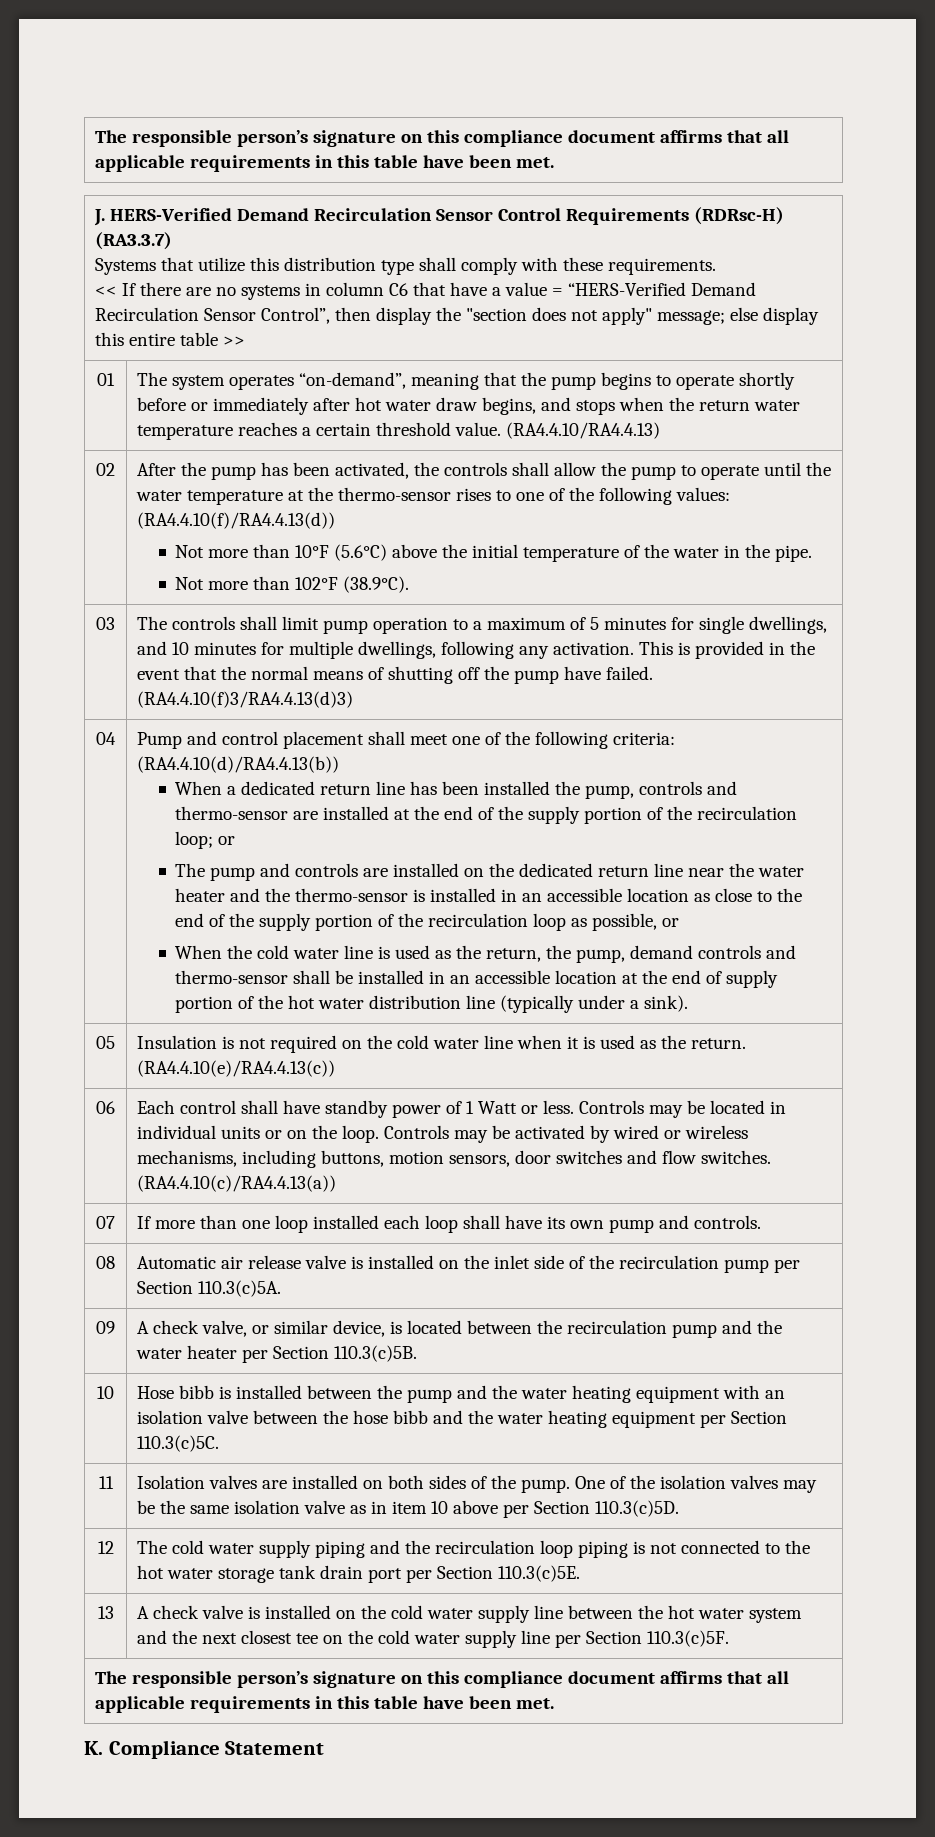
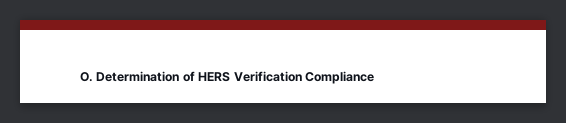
[95,130,790,147] [95,155,555,172] [94,207,785,226] [95,232,173,250] [95,257,717,275] [95,282,757,300] [95,307,820,325] [95,332,246,346] [97,373,115,386] [137,372,796,390] [137,397,801,415] [137,422,661,440] [96,463,115,476] [137,462,832,480] [136,487,731,505] [137,512,336,529] [175,544,813,562] [175,576,410,593] [96,617,115,630] [137,616,828,634] [137,641,816,659] [137,666,654,684] [137,691,354,708] [96,732,116,745] [137,731,676,749] [137,756,340,773] [175,781,738,799] [175,806,798,824] [175,831,236,849] [175,863,805,881] [175,888,803,902] [175,913,680,931] [175,945,797,963] [175,970,779,988] [175,995,689,1013] [96,1036,115,1049] [137,1035,747,1053] [137,1060,336,1077] [96,1101,115,1114] [137,1100,787,1118] [137,1125,749,1143] [137,1150,772,1168] [137,1175,337,1192] [96,1216,115,1229] [137,1215,762,1233] [96,1256,115,1269] [137,1255,801,1273] [137,1280,282,1297] [96,1321,115,1334] [137,1320,783,1338] [136,1345,418,1363] [97,1386,114,1399] [137,1385,786,1403] [137,1410,788,1428] [137,1435,220,1452] [98,1476,114,1489] [137,1475,818,1493] [137,1500,680,1518] [97,1541,114,1554] [137,1540,811,1558] [137,1565,581,1583] [97,1606,114,1619] [137,1605,803,1623] [137,1630,730,1648] [95,1671,790,1688] [95,1696,555,1713] [84,1740,325,1759] The responsible person’s signature on this compliance document affirms that all applicable requirements in this table have been met. // J. HERS-Verified Demand Recirculation Sensor Control Requirements (RDRsc-H) (RA3.3.7) // Systems that utilize this distribution type shall comply with these requirements. // << If there are no systems in column C6 that have a value = “HERS-Verified Demand Recirculation Sensor Control”, then display the "section does not apply" message; else display this entire table >> // 01 | The system operates “on-demand”, meaning that the pump begins to operate shortly before or immediately after hot water draw begins, and stops when the return water temperature reaches a certain threshold value. (RA4.4.10/RA4.4.13) // 02 | After the pump has been activated, the controls shall allow the pump to operate until the water temperature at the thermo-sensor rises to one of the following values: (RA4.4.10(f)/RA4.4.13(d)) // Not more than 10°F (5.6°C) above the initial temperature of the water in the pipe. // Not more than 102°F (38.9°C). // 03 | The controls shall limit pump operation to a maximum of 5 minutes for single dwellings, and 10 minutes for multiple dwellings, following any activation. This is provided in the event that the normal means of shutting off the pump have failed. (RA4.4.10(f)3/RA4.4.13(d)3) // 04 | Pump and control placement shall meet one of the following criteria: (RA4.4.10(d)/RA4.4.13(b)) // When a dedicated return line has been installed the pump, controls and thermo-sensor are installed at the end of the supply portion of the recirculation loop; or // The pump and controls are installed on the dedicated return line near the water heater and the thermo-sensor is installed in an accessible location as close to the end of the supply portion of the recirculation loop as possible, or // When the cold water line is used as the return, the pump, demand controls and thermo-sensor shall be installed in an accessible location at the end of supply portion of the hot water distribution line (typically under a sink). // 05 | Insulation is not required on the cold water line when it is used as the return. (RA4.4.10(e)/RA4.4.13(c)) // 06 | Each control shall have standby power of 1 Watt or less. Controls may be located in individual units or on the loop. Controls may be activated by wired or wireless mechanisms, including buttons, motion sensors, door switches and flow switches. (RA4.4.10(c)/RA4.4.13(a)) // 07 | If more than one loop installed each loop shall have its own pump and controls. // 08 | Automatic air release valve is installed on the inlet side of the recirculation pump per Section 110.3(c)5A. // 09 | A check valve, or similar device, is located between the recirculation pump and the water heater per Section 110.3(c)5B. // 10 | Hose bibb is installed between the pump and the water heating equipment with an isolation valve between the hose bibb and the water heating equipment per Section 110.3(c)5C. // 11 | Isolation valves are installed on both sides of the pump. One of the isolation valves may be the same isolation valve as in item 10 above per Section 110.3(c)5D. // 12 | The cold water supply piping and the recirculation loop piping is not connected to the hot water storage tank drain port per Section 110.3(c)5E. // 13 | A check valve is installed on the cold water supply line between the hot water system and the next closest tee on the cold water supply line per Section 110.3(c)5F. // The responsible person’s signature on this compliance document affirms that all applicable requirements in this table have been met. // K. Compliance Statement -> [80,71,374,84] O. Determination of HERS Verification Compliance

